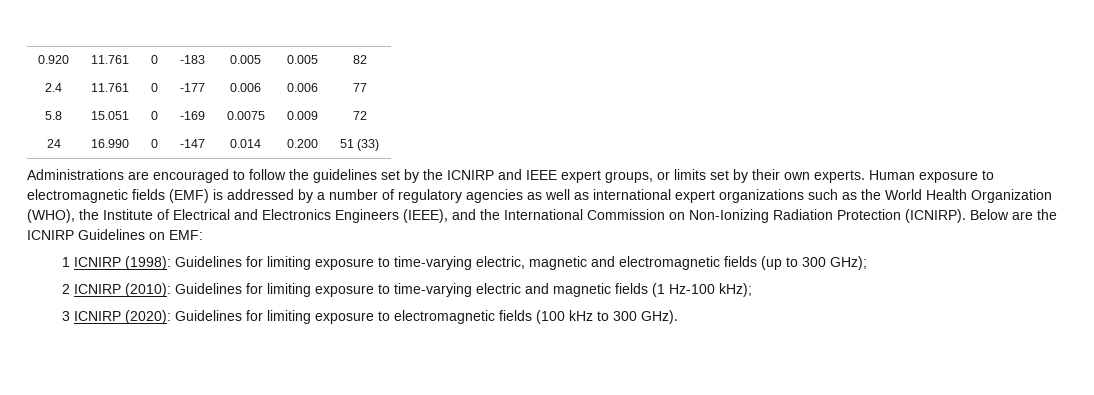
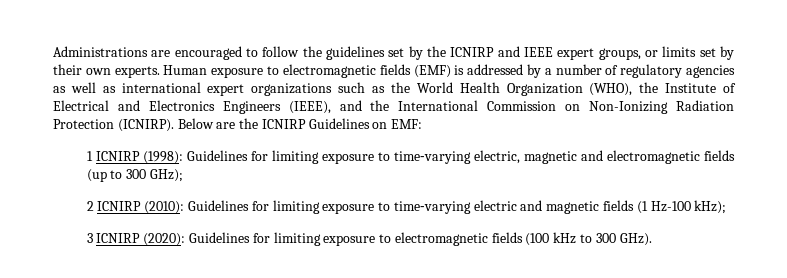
[38,55,69,64] [90,55,129,64] [150,55,158,64] [179,55,205,64] [230,55,261,64] [286,55,318,64] [352,55,367,64] [45,83,62,92] [90,83,129,92] [150,83,158,92] [179,83,205,92] [230,83,261,92] [286,83,318,92] [352,83,367,92] [45,111,62,120] [90,111,129,120] [150,111,158,120] [179,111,205,120] [226,111,265,120] [286,111,318,120] [352,111,367,120] [46,139,61,148] [90,139,129,148] [150,139,158,148] [179,139,205,148] [230,139,261,148] [286,139,318,148] [339,139,380,151] 0.920 | 11.761 | 0 | -183 | 0.005 | 0.005 | 82 // 2.4 | 11.761 | 0 | -177 | 0.006 | 0.006 | 77 // 5.8 | 15.051 | 0 | -169 | 0.0075 | 0.009 | 72 // 24 | 16.990 | 0 | -147 | 0.014 | 0.200 | 51 (33) // -> (53, 51) none

